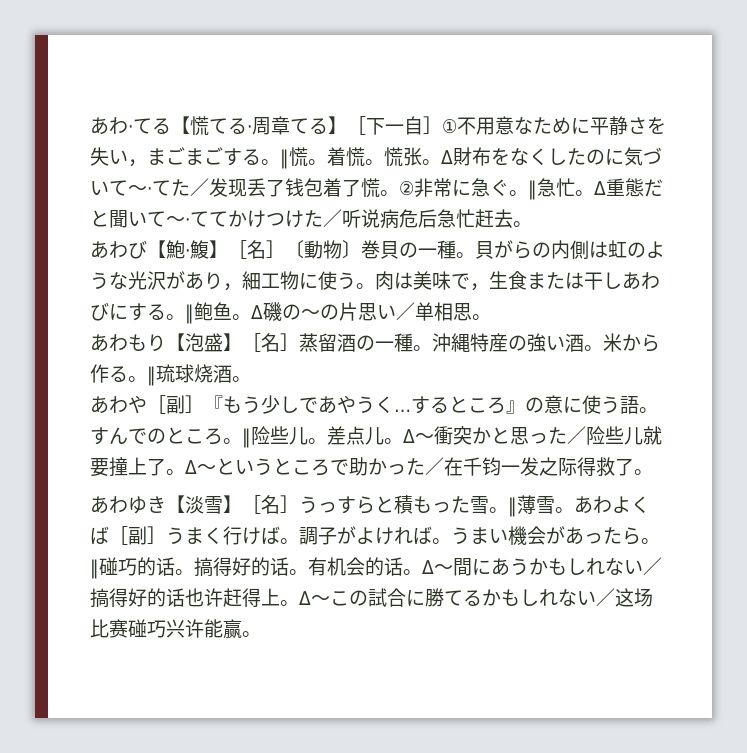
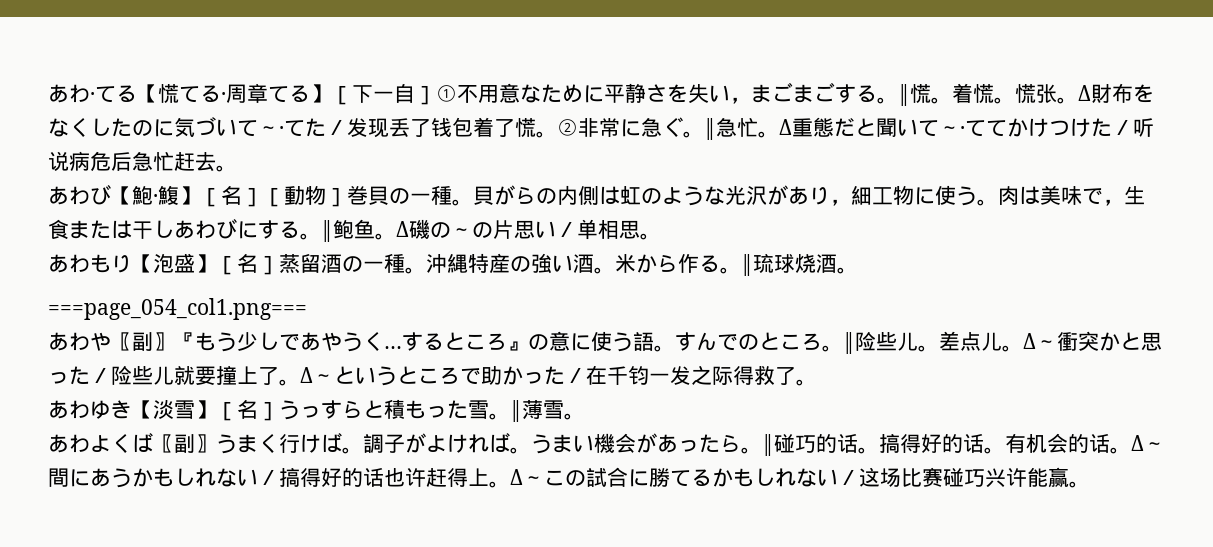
[285,240,361,259] 〔動物〕 -> [263,186,347,207] ［動物］
(251, 379) none -> [48,298,307,320] // ===page_054_col1.png===
[147,395,204,414] ［副］ -> [111,332,174,351] 〖副〗
(574, 510) none -> (585, 416) //
[109,526,166,545] ［副］ -> [153,434,216,453] 〖副〗

